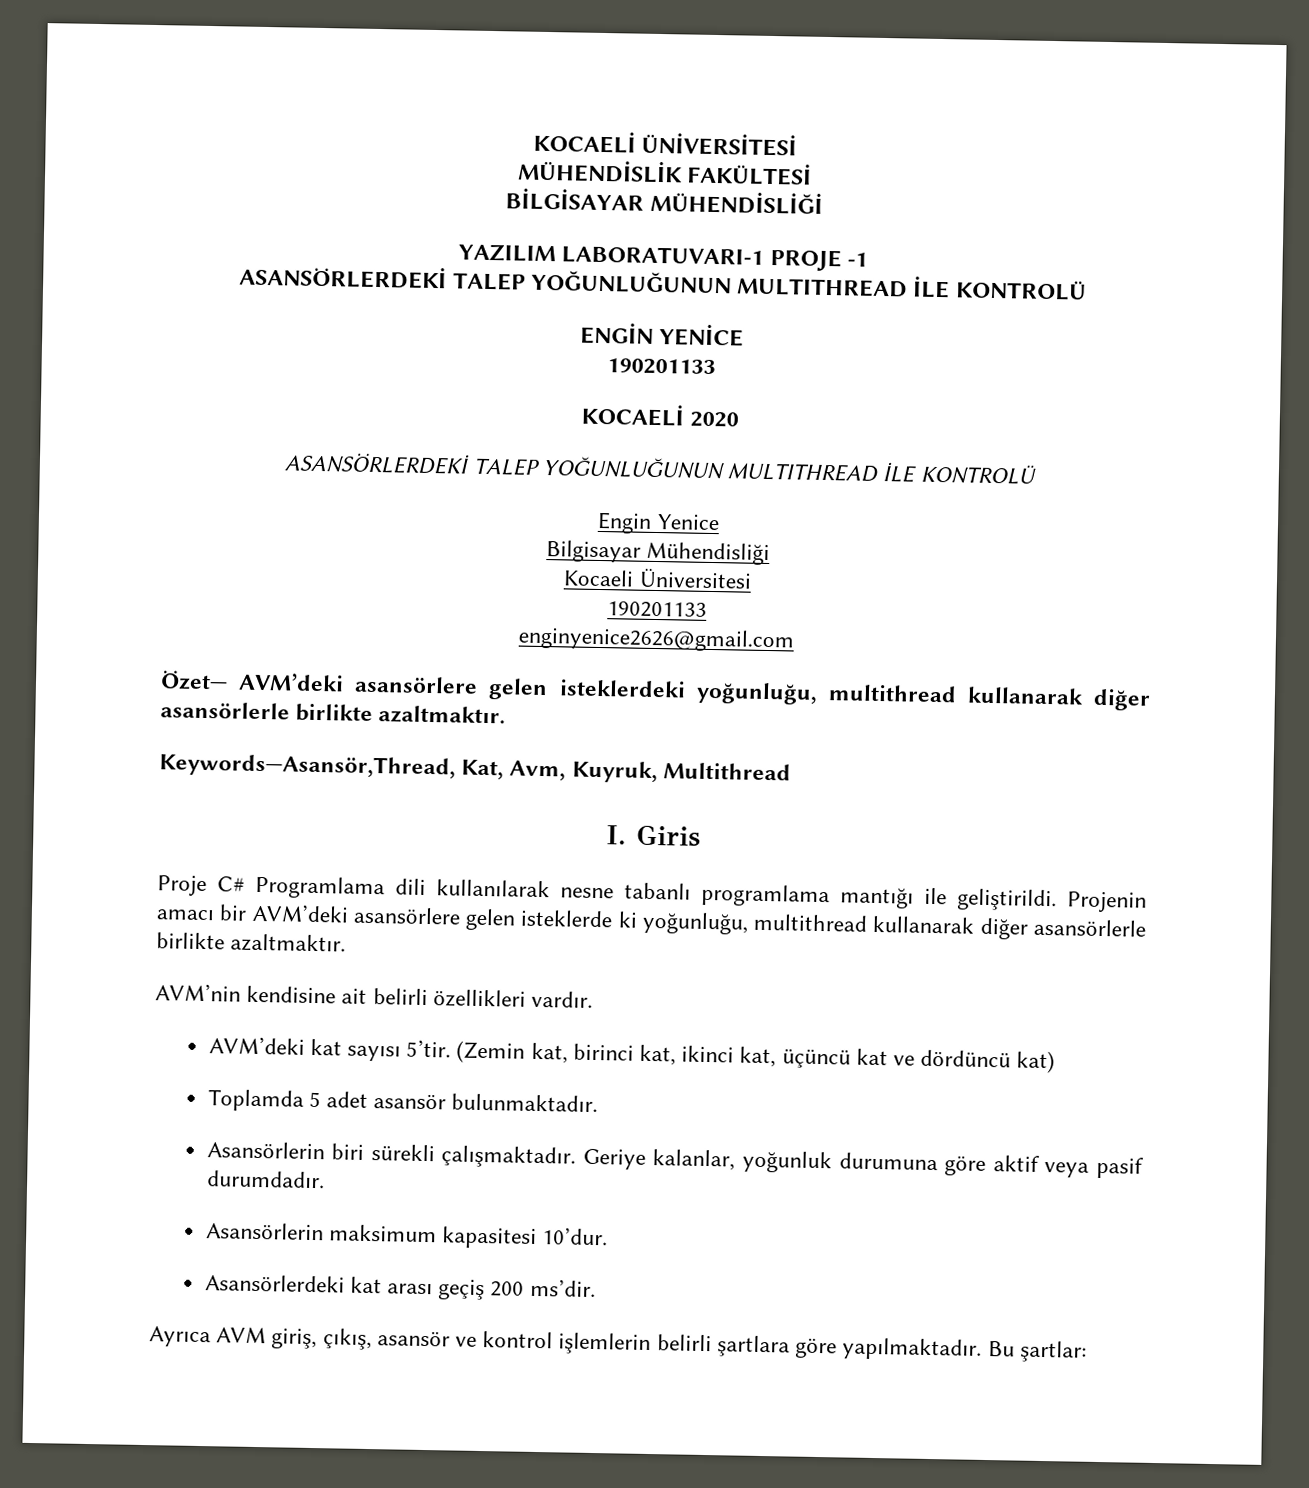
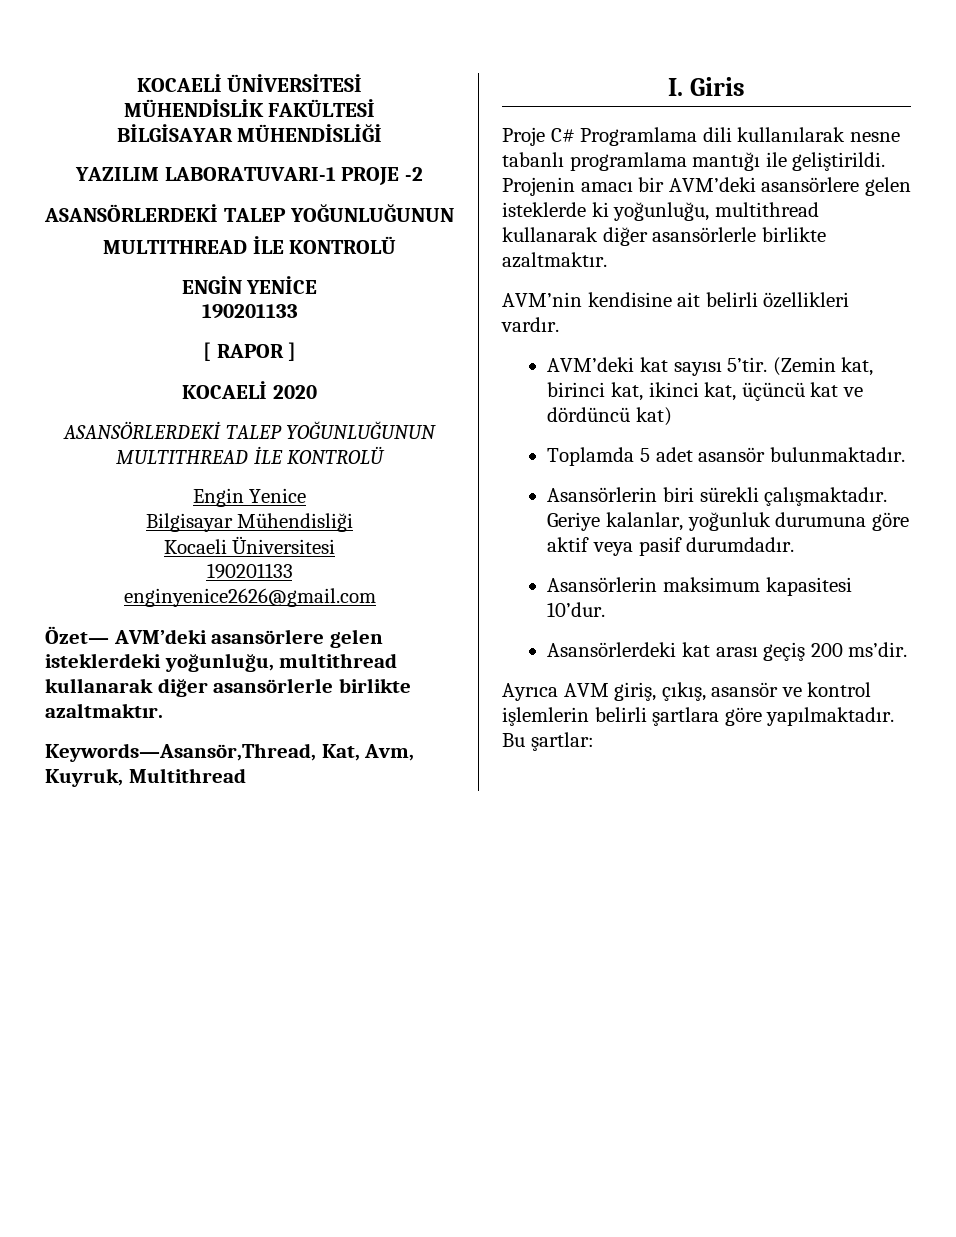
[846,252,868,267] [239,264,732,295] -1 // ASANSÖRLERDEKİ TALEP YOĞUNLUĞUNUN -> [404,167,423,181] [44,204,454,222] -2 // ASANSÖRLERDEKİ TALEP YOĞUNLUĞUNUN //
(716, 367) none -> [202,342,297,361] // [ RAPOR ]

